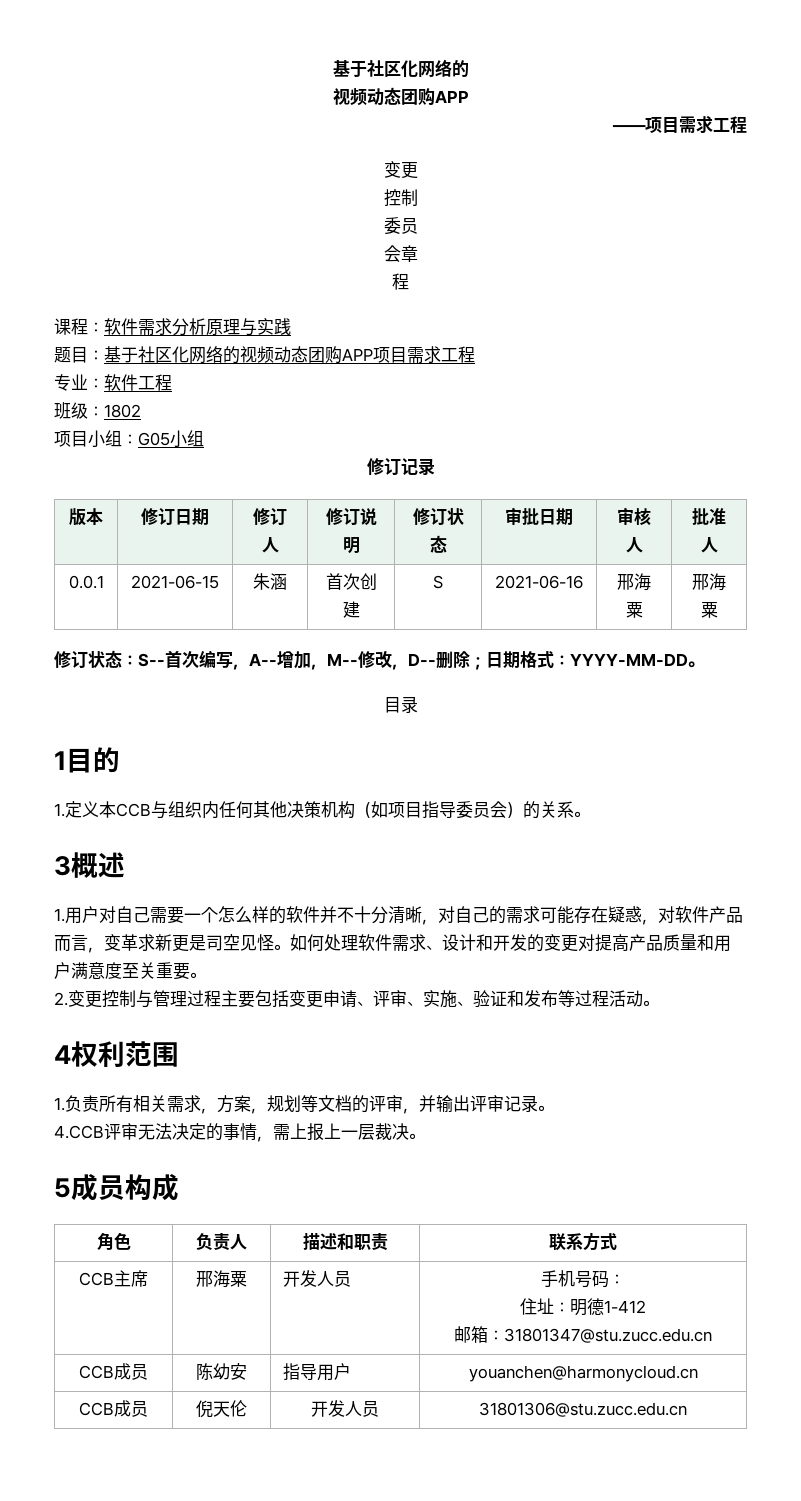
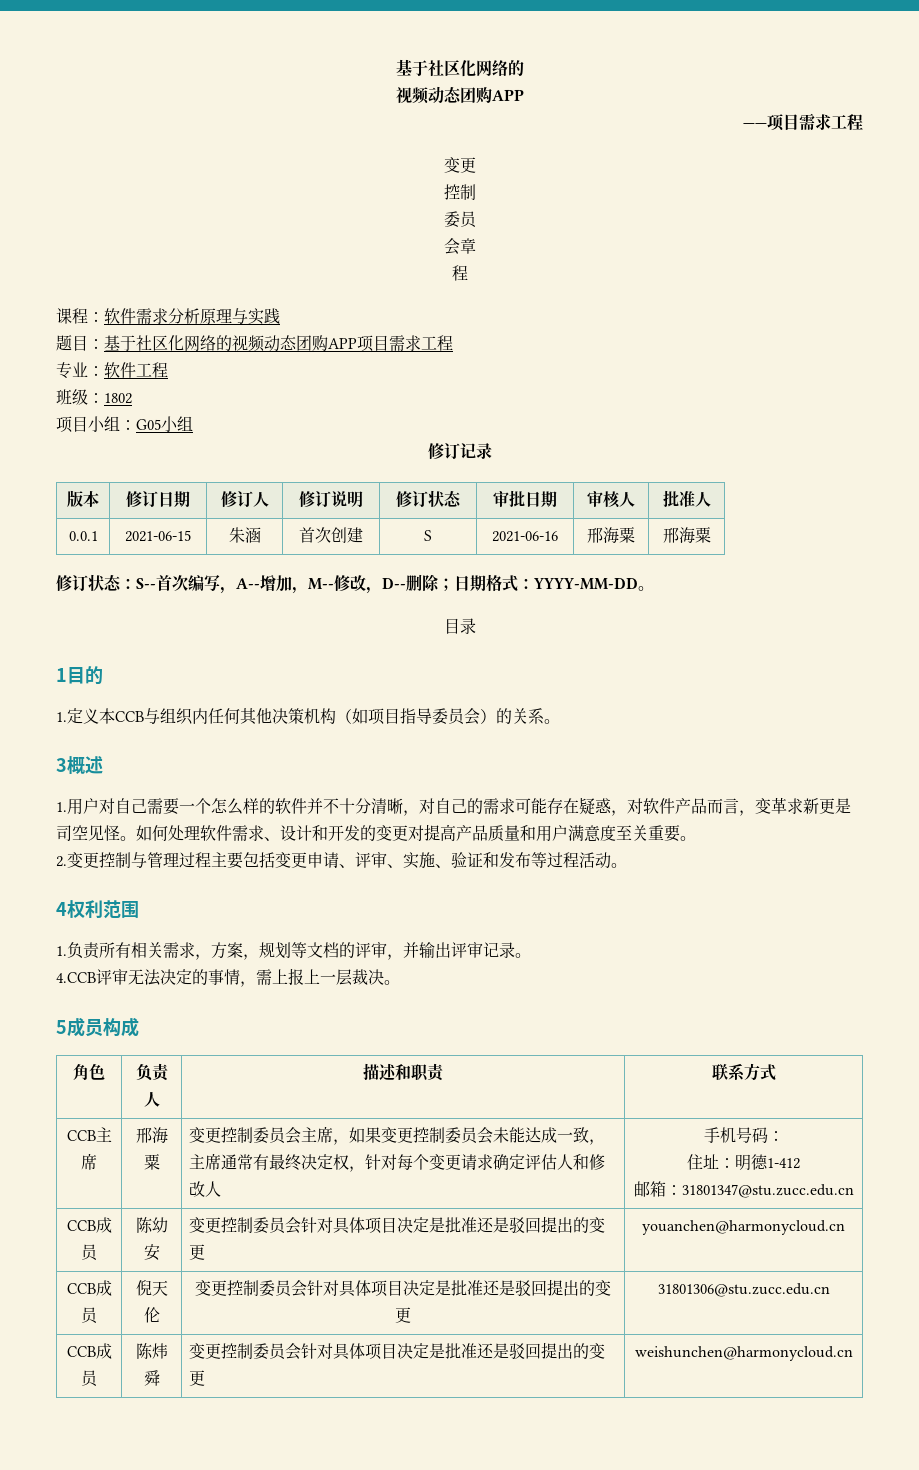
[282,1270,351,1287] 开发人员 -> [188,1126,605,1145] [188,1153,605,1172] [188,1181,221,1197] 变更控制委员会主席，如果变更控制委员会未能达成一致，主席通常有最终决定权，针对每个变更请求确定评估人和修改人
[282,1363,351,1381] 指导用户 -> [188,1216,605,1234] [188,1244,205,1260] 变更控制委员会针对具体项目决定是批准还是驳回提出的变更
[311,1400,379,1417] [479,1402,687,1417] 开发人员 | 31801306@stu.zucc.edu.cn -> [195,1279,611,1297] [395,1307,411,1323] [657,1283,830,1297] [66,1343,112,1359] [81,1370,98,1387] [135,1343,168,1359] [143,1370,160,1386] [188,1342,605,1360] [188,1370,205,1386] [634,1346,853,1361] 变更控制委员会针对具体项目决定是批准还是驳回提出的变更 | 31801306@stu.zucc.edu.cn // CCB成员 | 陈炜舜 | 变更控制委员会针对具体项目决定是批准还是驳回提出的变更 | weishunchen@harmonycloud.cn

